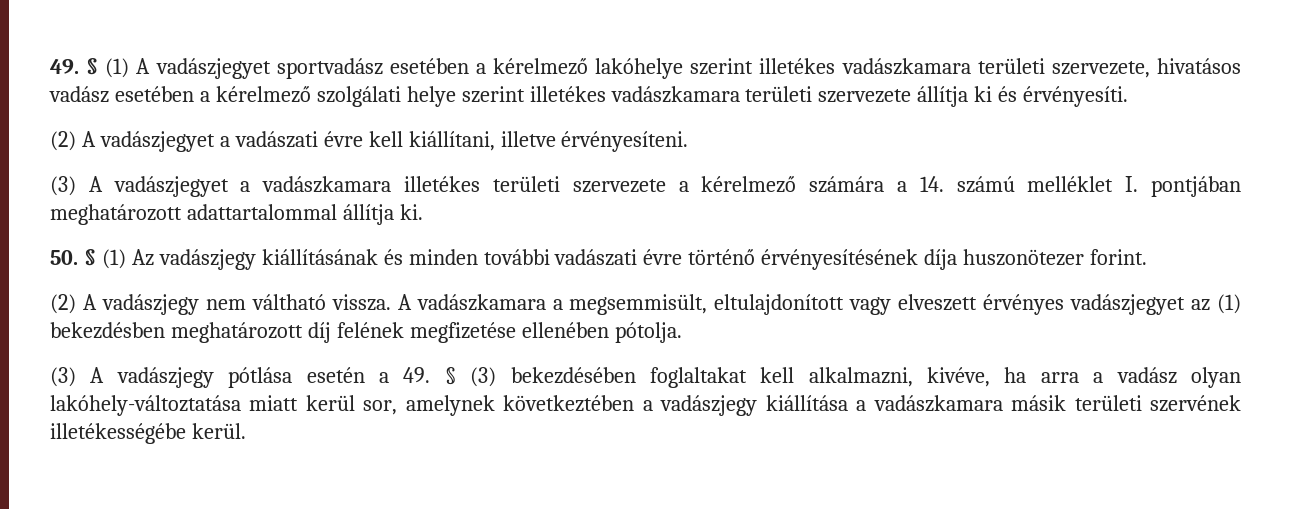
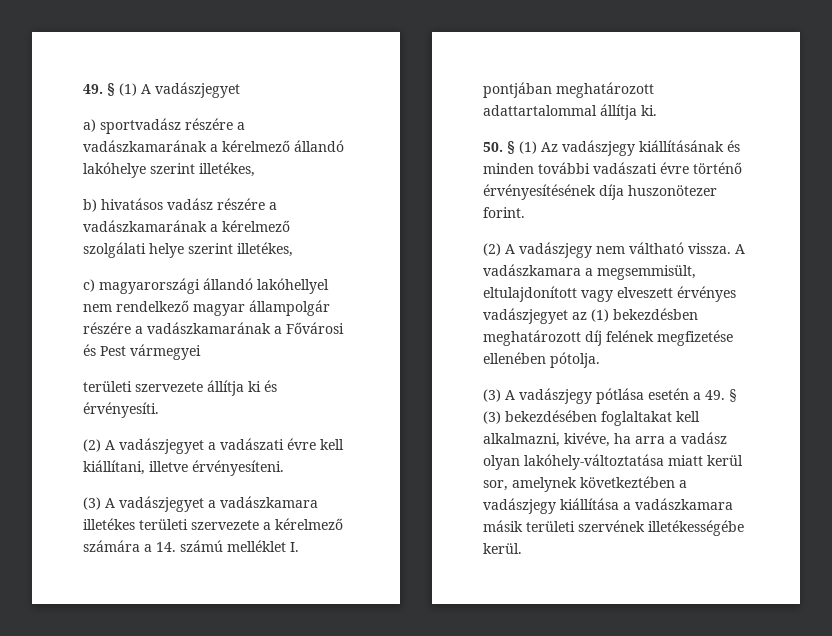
[276,58,589,79] sportvadász esetében a kérelmező -> [83,118,245,134] [83,140,344,152] // a) sportvadász részére a vadászkamarának a kérelmező állandó
[759,58,1241,78] [49,86,194,103] illetékes vadászkamara területi szervezete, hivatásos vadász esetében -> [199,162,255,177] [83,198,277,212] [83,220,207,232] illetékes, // b) hivatásos vadász részére a vadászkamarának
[529,86,740,103] illetékes vadászkamara -> [237,242,293,257] [83,278,329,294] [83,300,330,316] [83,322,344,334] [83,344,201,360] illetékes, // c) magyarországi állandó lakóhellyel nem rendelkező magyar állampolgár részére a vadászkamarának a Fővárosi és Pest vármegyei //

